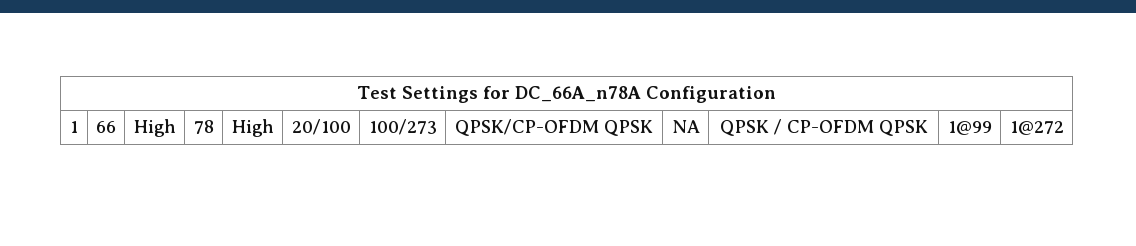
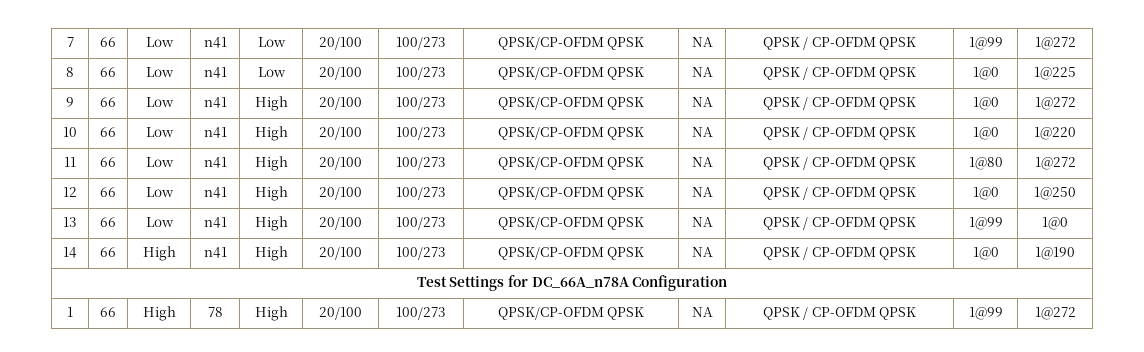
(357, 92) none -> [66,37,74,47] [100,37,116,47] [145,37,174,47] [203,37,227,48] [257,37,286,47] [319,37,362,50] [396,37,446,50] [497,37,645,50] [691,37,713,47] [762,37,917,50] [968,37,1003,50] [1034,37,1076,50] [66,67,74,77] [100,67,116,77] [145,67,174,77] [203,67,227,78] [257,67,286,77] [319,67,362,80] [396,67,446,80] [497,67,645,80] [691,67,713,77] [762,67,917,80] [972,67,999,80] [1034,67,1076,80] [66,97,74,107] [100,97,116,107] [145,97,174,107] [203,97,227,108] [254,96,288,111] [319,97,362,110] [396,97,446,110] [497,97,645,110] [691,97,713,107] [762,97,917,110] [972,97,999,110] [1034,97,1076,110] [63,127,77,137] [100,127,116,137] [145,127,174,137] [203,127,227,138] [254,126,288,141] [319,127,362,140] [396,127,446,140] [497,127,645,140] [691,127,713,137] [762,127,917,140] [972,127,999,140] [1034,127,1076,140] [64,157,76,167] [100,157,116,167] [145,157,174,167] [203,157,227,168] [254,156,288,171] [319,157,362,170] [396,157,446,170] [497,157,645,170] [691,157,713,167] [762,157,917,170] [968,157,1003,170] [1034,157,1076,170] [63,187,77,197] [100,187,116,197] [145,187,174,197] [203,187,227,198] [254,186,288,201] [319,187,362,200] [396,187,446,200] [497,187,645,200] [691,187,713,197] [762,187,917,200] [972,187,999,200] [1034,187,1076,200] [63,217,77,227] [100,217,116,227] [145,217,174,227] [203,217,227,228] [254,216,288,231] [319,217,362,230] [396,217,446,230] [497,217,645,230] [691,217,713,227] [762,217,917,230] [968,217,1003,230] [1042,217,1068,230] [63,247,77,258] [100,247,116,257] [142,246,176,261] [203,247,227,258] [254,246,288,261] [319,247,362,260] [396,247,446,260] [497,247,645,260] [691,247,713,257] [762,247,917,260] [972,247,999,260] [1035,247,1075,260] 7 | 66 | Low | n41 | Low | 20/100 | 100/273 | QPSK/CP-OFDM QPSK | NA | QPSK / CP-OFDM QPSK | 1@99 | 1@272 // 8 | 66 | Low | n41 | Low | 20/100 | 100/273 | QPSK/CP-OFDM QPSK | NA | QPSK / CP-OFDM QPSK | 1@0 | 1@225 // 9 | 66 | Low | n41 | High | 20/100 | 100/273 | QPSK/CP-OFDM QPSK | NA | QPSK / CP-OFDM QPSK | 1@0 | 1@272 // 10 | 66 | Low | n41 | High | 20/100 | 100/273 | QPSK/CP-OFDM QPSK | NA | QPSK / CP-OFDM QPSK | 1@0 | 1@220 // 11 | 66 | Low | n41 | High | 20/100 | 100/273 | QPSK/CP-OFDM QPSK | NA | QPSK / CP-OFDM QPSK | 1@80 | 1@272 // 12 | 66 | Low | n41 | High | 20/100 | 100/273 | QPSK/CP-OFDM QPSK | NA | QPSK / CP-OFDM QPSK | 1@0 | 1@250 // 13 | 66 | Low | n41 | High | 20/100 | 100/273 | QPSK/CP-OFDM QPSK | NA | QPSK / CP-OFDM QPSK | 1@99 | 1@0 // 14 | 66 | High | n41 | High | 20/100 | 100/273 | QPSK/CP-OFDM QPSK | NA | QPSK / CP-OFDM QPSK | 1@0 | 1@190 //

